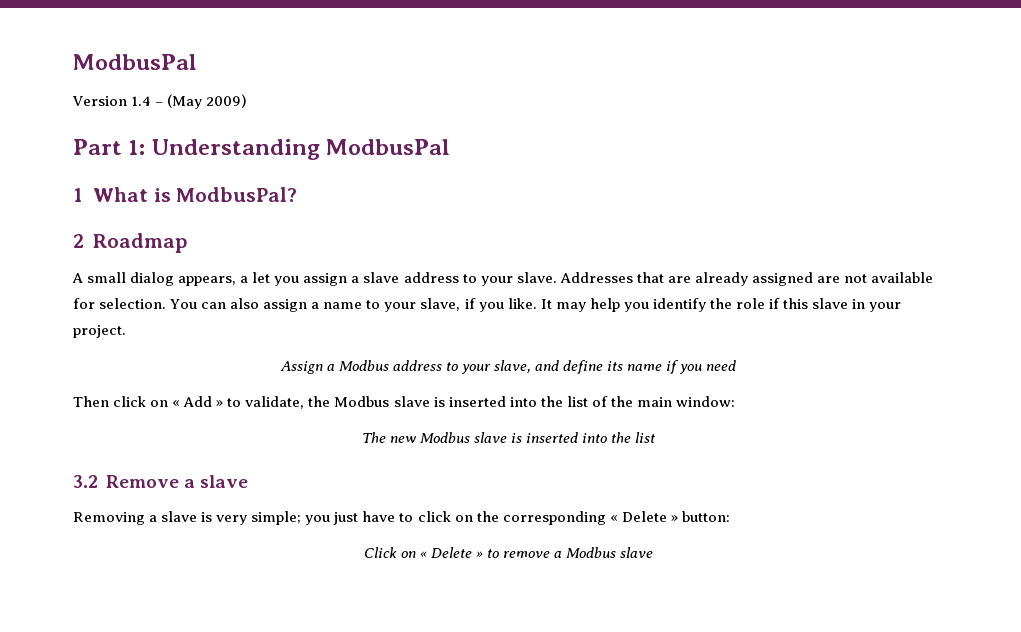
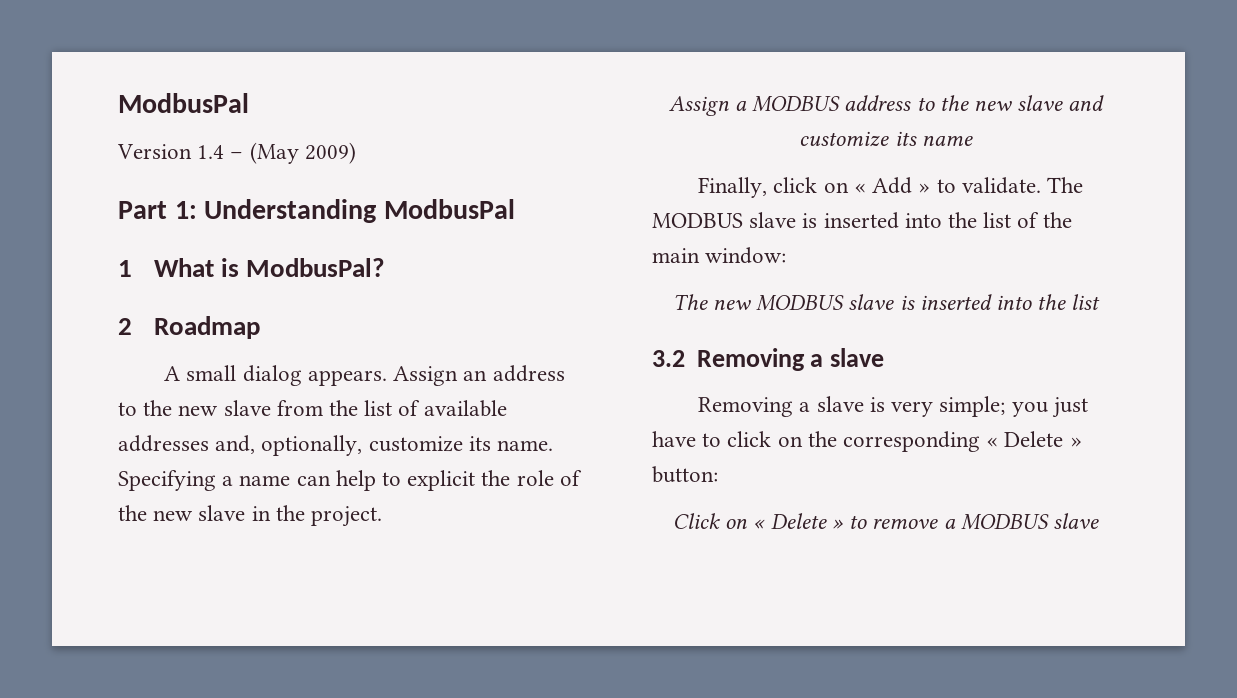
[178,272,934,286] [73,298,809,312] appears, a let you assign a slave address to your slave. Addresses that are already assigned are not available for selection. You can also assign a name to your slave, if you like. It may help you identify the role if this -> [307,365,565,386] [118,400,507,417] [118,435,554,456] [118,470,582,491] [118,505,194,521] appears. Assign an address to the new slave from the list of available addresses and, optionally, customize its name. Specifying a name can help to explicit the role of the new
[869,302,902,312] your -> [275,505,305,521] the
[338,360,737,374] [73,396,109,407] Modbus address to your slave, and define its name if you need // Then -> [752,95,1105,112] [799,131,973,147] [698,177,768,198] MODBUS address to the new slave and customize its name // Finally,
[245,396,390,409] validate, the Modbus -> [961,177,1083,194] [652,213,743,228] validate. The MODBUS
[419,432,470,443] Modbus -> [756,295,845,311] MODBUS
[105,475,179,488] Remove -> [696,348,805,371] Removing
[566,547,617,558] Modbus -> [960,514,1049,530] MODBUS

